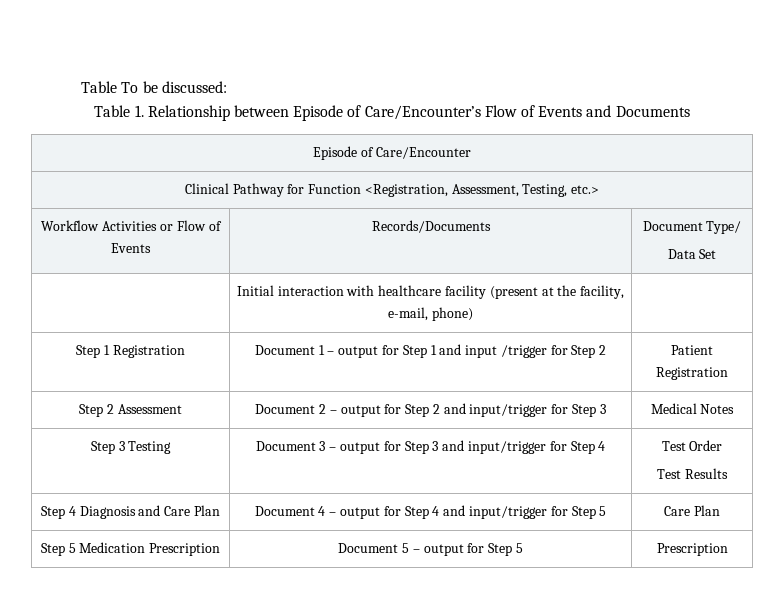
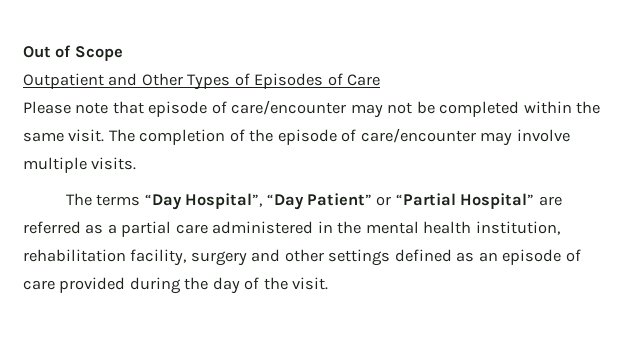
[81,81,227,93] [94,105,690,121] [313,146,471,160] [184,183,600,197] [41,220,222,231] [111,243,151,253] [371,220,491,233] [642,221,742,234] [667,249,717,259] [236,285,625,299] [388,307,473,321] [76,345,185,358] [254,344,607,358] [671,345,713,355] [656,367,728,380] [79,404,182,417] [255,403,606,417] [650,403,735,414] [90,441,172,454] [255,440,606,454] [661,440,723,451] [657,468,728,479] [41,505,220,519] [254,505,607,519] [664,505,720,516] [40,542,221,556] [338,543,523,556] [656,543,728,556] Table To be discussed: // Table 1. Relationship between Episode of Care/Encounter’s Flow of Events and Documents // Episode of Care/Encounter // Clinical Pathway for Function <Registration, Assessment, Testing, etc.> // Workflow Activities or Flow of Events | Records/Documents | Document Type/ // Data Set // | Initial interaction with healthcare facility (present at the facility, e-mail, phone) | // Step 1 Registration | Document 1 – output for Step 1 and input /trigger for Step 2 | Patient Registration // Step 2 Assessment | Document 2 – output for Step 2 and input/trigger for Step 3 | Medical Notes // Step 3 Testing | Document 3 – output for Step 3 and input/trigger for Step 4 | Test Order // Test Results // Step 4 Diagnosis and Care Plan | Document 4 – output for Step 4 and input/trigger for Step 5 | Care Plan // Step 5 Medication Prescription | Document 5 – output for Step 5 | Prescription -> [23,45,123,61] [23,73,381,90] [23,100,601,118] [23,128,570,146] [23,157,137,173] [65,193,562,210] [23,221,560,237] [23,249,581,266] [23,277,329,294] Out of Scope // Outpatient and Other Types of Episodes of Care // Please note that episode of care/encounter may not be completed within the same visit. The completion of the episode of care/encounter may involve multiple visits. // The terms “Day Hospital”, “Day Patient” or “Partial Hospital” are referred as a partial care administered in the mental health institution, rehabilitation facility, surgery and other settings defined as an episode of care provided during the day of the visit.

